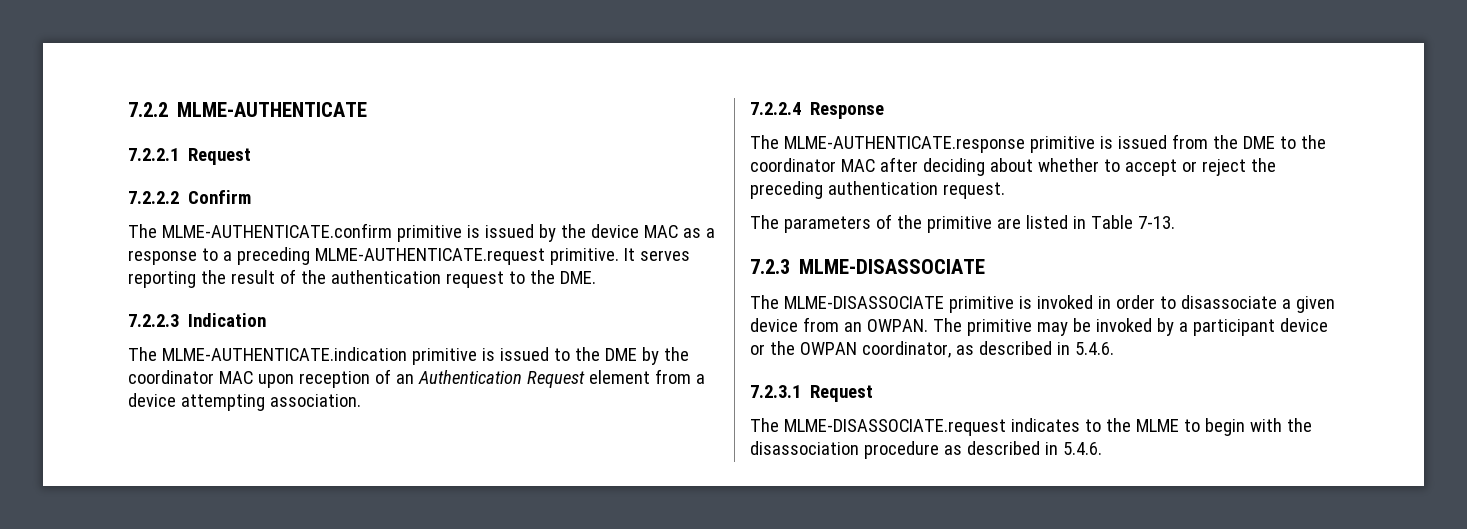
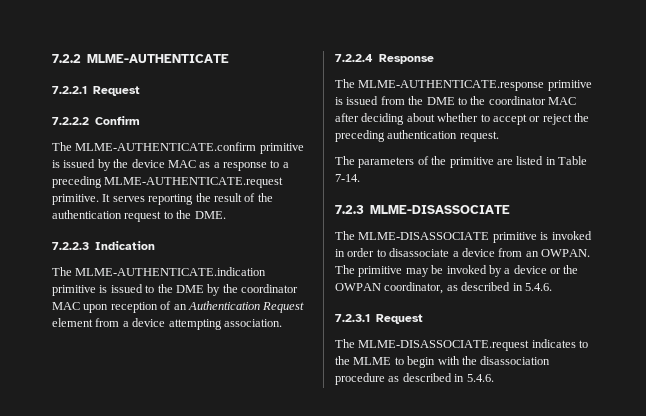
[1137,216,1175,229] 7-13. -> [335,174,360,182] 7-14.
[1295,296,1335,313] given -> (459, 254) none
[1192,319,1275,336] participant -> (511, 271) none

